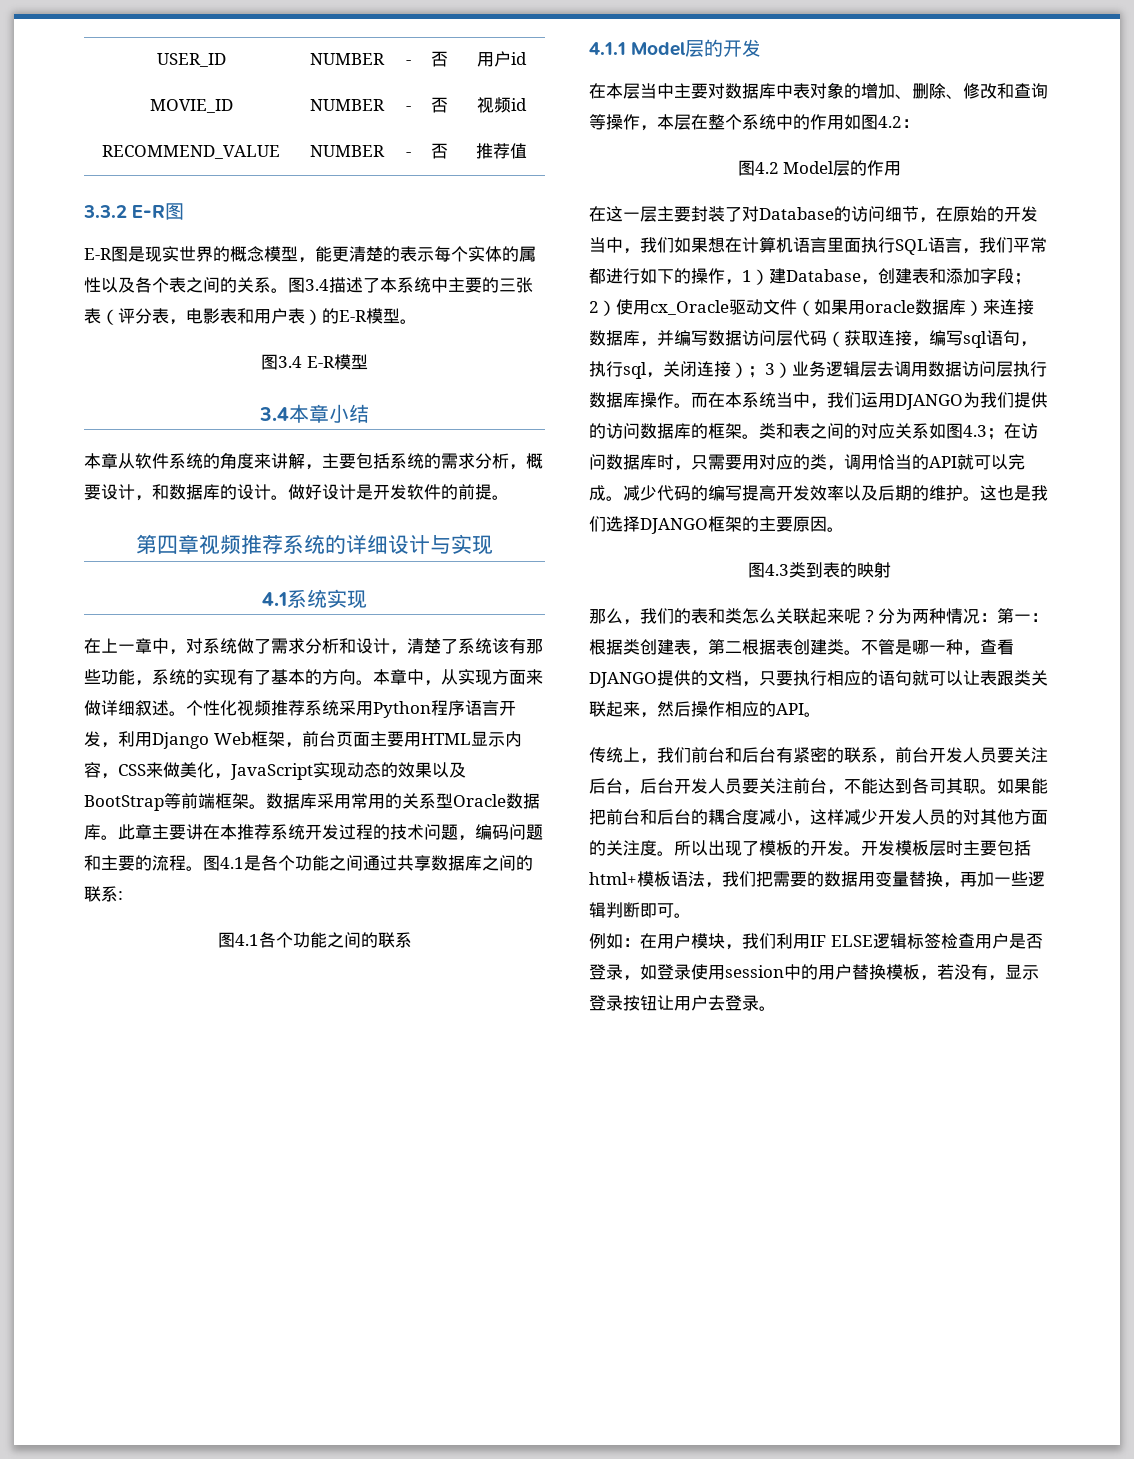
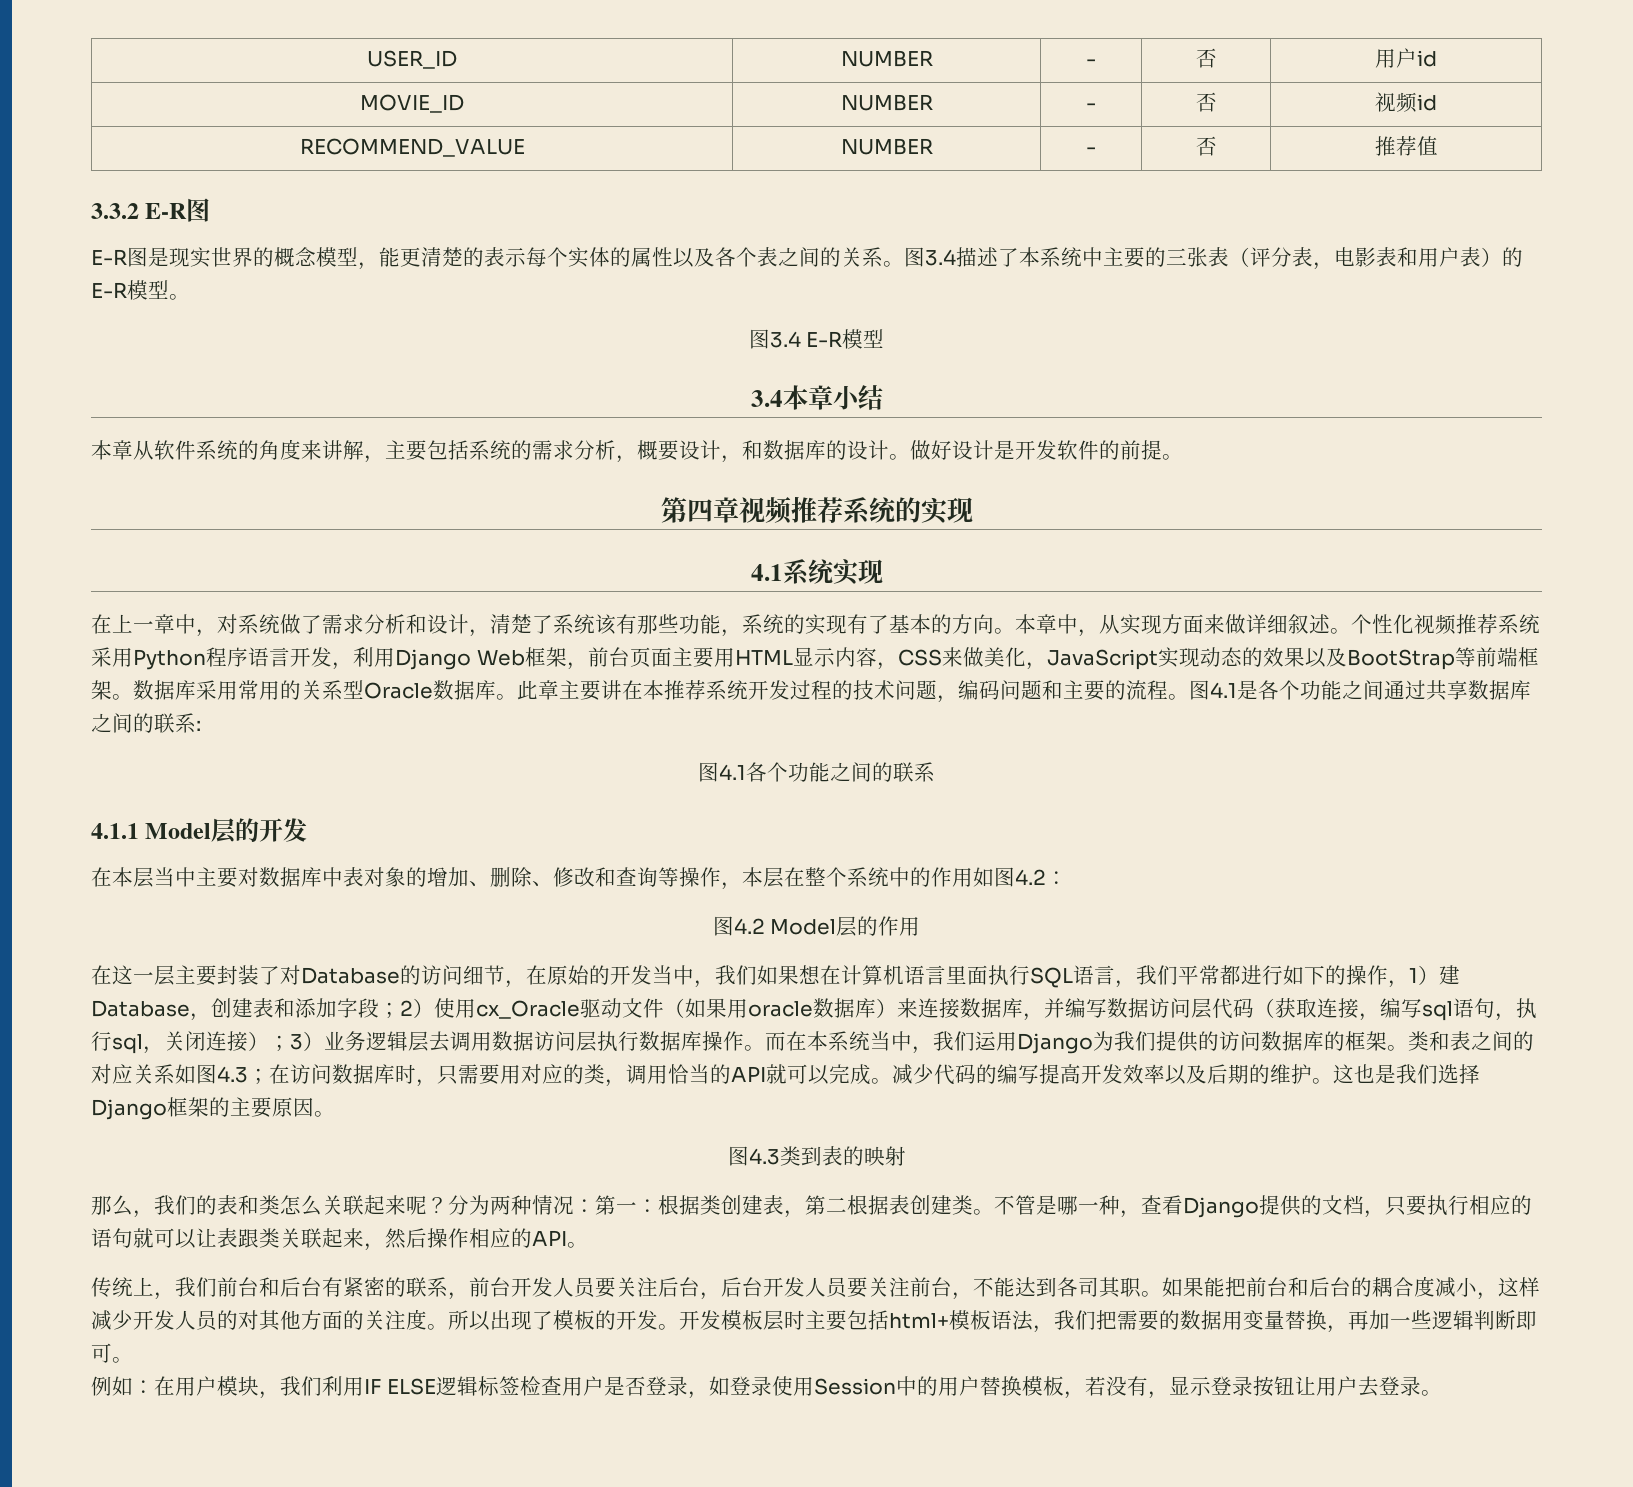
[346,535,451,555] 详细设计与 -> (921, 510) none
[895,394,963,410] DJANGO -> [1017,1033,1093,1054] Django
[640,518,708,534] DJANGO -> [91,1099,167,1120] Django
[589,672,657,688] DJANGO -> [1183,1197,1259,1218] Django
[725,965,784,978] session -> [813,1378,896,1395] Session

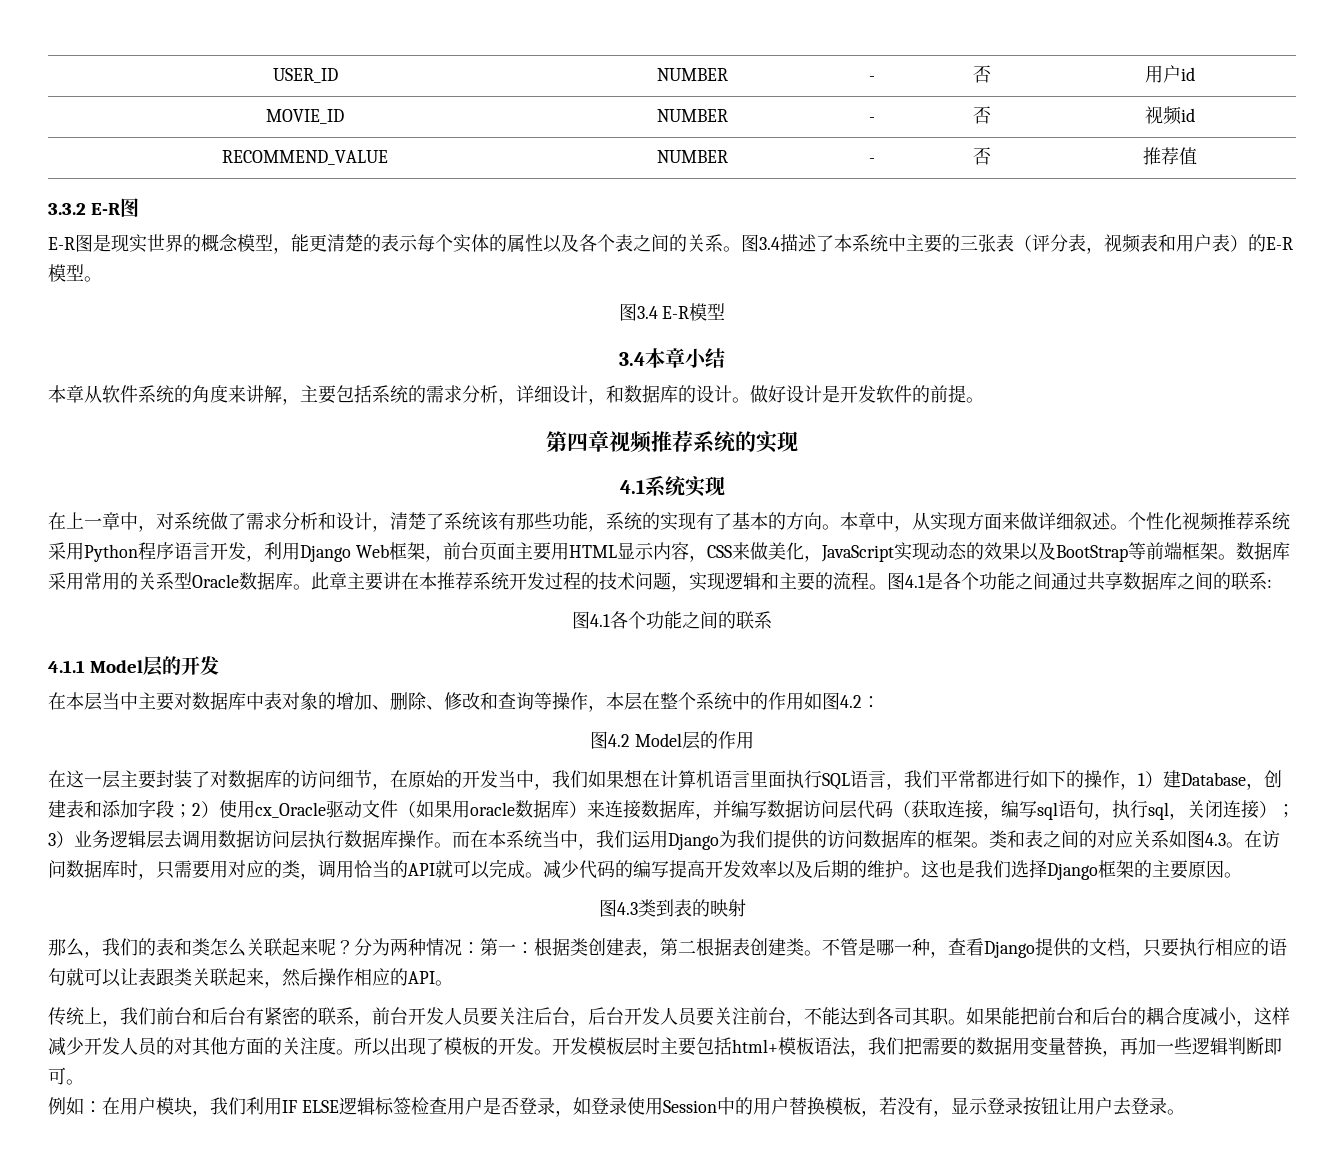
[1334,247,1376,267] 电影 -> [1104,234,1141,253] 视频
[637,440,679,461] 概要 -> [516,385,552,403] 详细
[958,680,1042,700] 编码问题 -> [689,572,761,591] 实现逻辑
[301,967,400,984] Database -> [228,770,282,788] 数据库
[248,1068,269,1084] ； -> [1226,842,1244,848] 。

